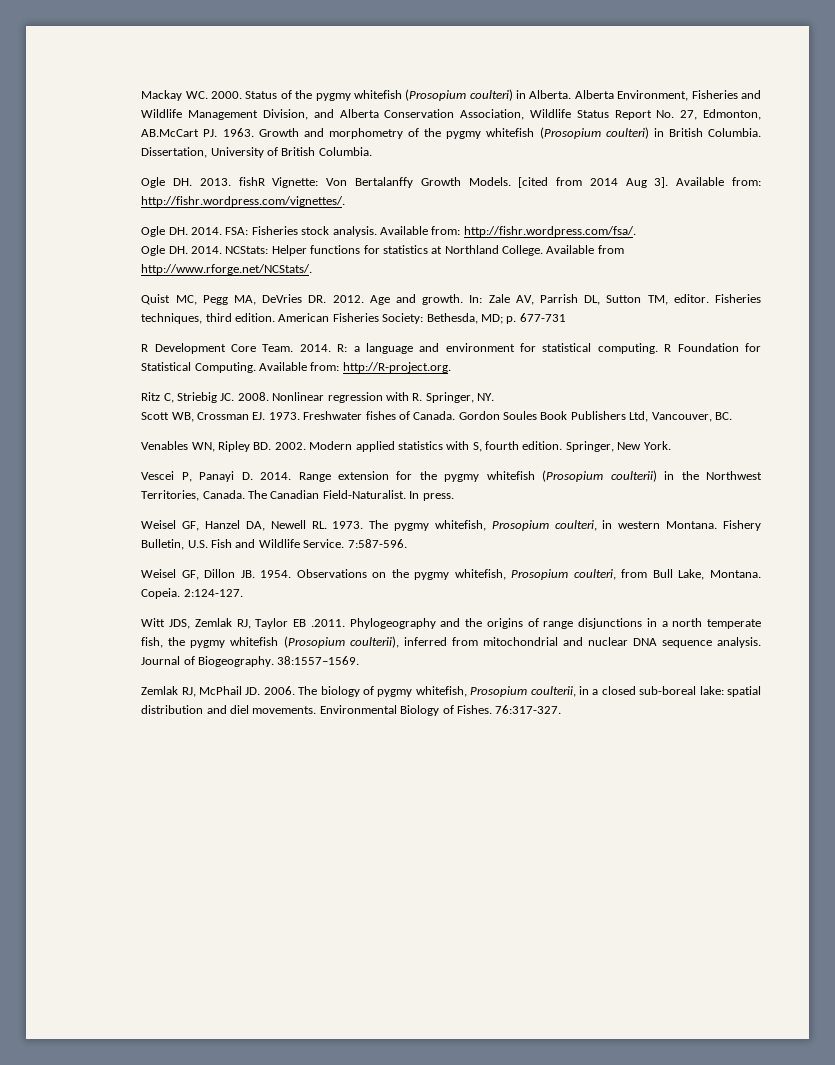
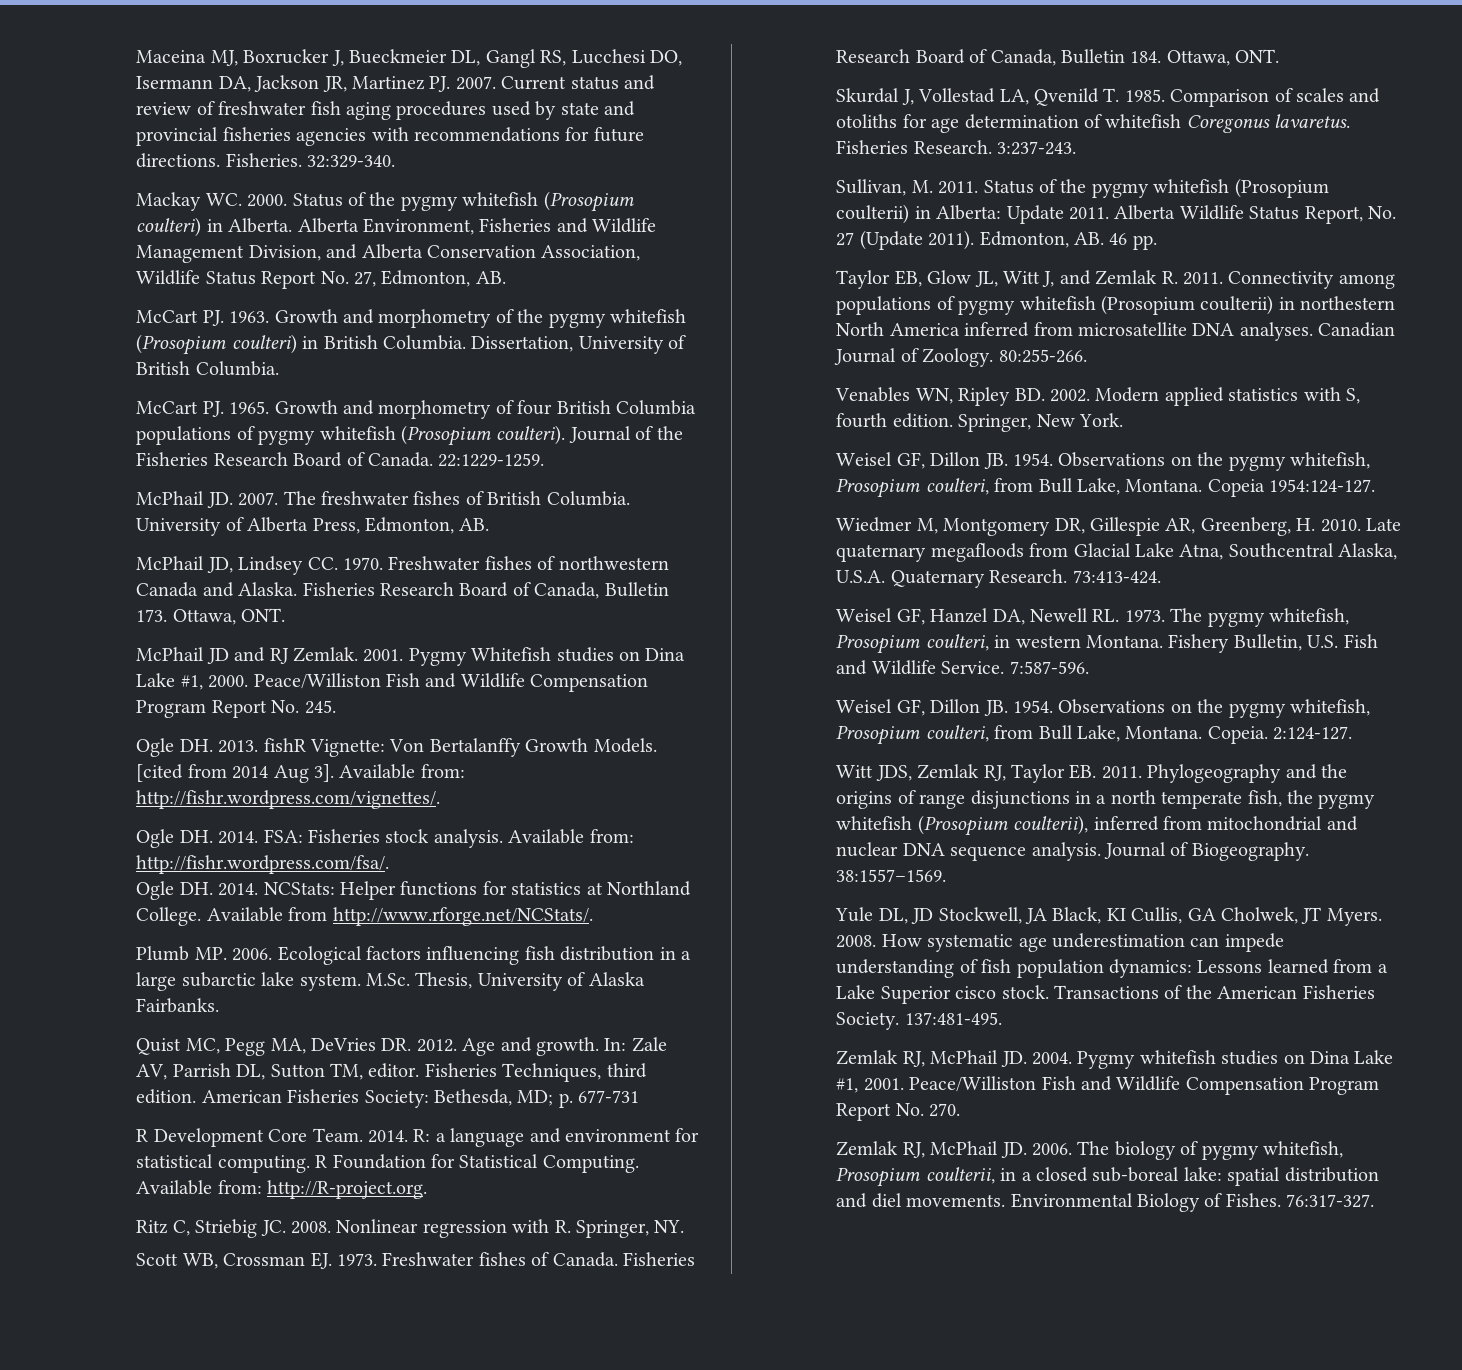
(141, 95) none -> [136,49,682,68] [136,75,655,92] [136,101,635,120] [136,127,644,146] [136,153,396,168] Maceina MJ, Boxrucker J, Bueckmeier DL, Gangl RS, Lucchesi DO, Isermann DA, Jackson JR, Martinez PJ. 2007. Current status and review of freshwater fish aging procedures used by state and provincial fisheries agencies with recommendations for future directions. Fisheries. 32:329-340. //
[141,129,200,137] AB.McCart -> [475,271,506,284] [136,310,199,323] AB. // McCart
(372, 151) none -> [136,400,696,419] [136,425,683,446] [136,452,545,467] [136,491,630,508] [136,517,490,536] [136,556,669,575] [136,582,669,599] [136,608,286,625] [136,647,686,666] [136,673,649,692] [136,700,336,718] // McCart PJ. 1965. Growth and morphometry of four British Columbia populations of pygmy whitefish (Prosopium coulteri). Journal of the Fisheries Research Board of Canada. 22:1229-1259. // McPhail JD. 2007. The freshwater fishes of British Columbia. University of Alberta Press, Edmonton, AB. // McPhail JD, Lindsey CC. 1970. Freshwater fishes of northwestern Canada and Alaska. Fisheries Research Board of Canada, Bulletin 173. Ottawa, ONT. // McPhail JD and RJ Zemlak. 2001. Pygmy Whitefish studies on Dina Lake #1, 2000. Peace/Williston Fish and Wildlife Compensation Program Report No. 245.
(313, 269) none -> [136,946,691,965] [136,972,645,991] [136,998,220,1013] // Plumb MP. 2006. Ecological factors influencing fish distribution in a large subarctic lake system. M.Sc. Thesis, University of Alaska Fairbanks.
[141,313,203,324] techniques, -> [502,1063,602,1082] Techniques,
[458,411,732,422] Gordon Soules Book Publishers Ltd, Vancouver, BC. -> [622,1252,695,1266] [836,49,1280,66] [836,88,1381,107] [836,114,1351,133] [836,140,1077,155] [836,178,1329,198] [836,204,1396,224] [836,230,1157,250] [836,270,1395,289] [836,295,1396,315] [836,322,1396,341] [834,348,1087,367] Fisheries Research Board of Canada, Bulletin 184. Ottawa, ONT. // Skurdal J, Vollestad LA, Qvenild T. 1985. Comparison of scales and otoliths for age determination of whitefish Coregonus lavaretus. Fisheries Research. 3:237-243. // Sullivan, M. 2011. Status of the pygmy whitefish (Prosopium coulterii) in Alberta: Update 2011. Alberta Wildlife Status Report, No. 27 (Update 2011). Edmonton, AB. 46 pp. // Taylor EB, Glow JL, Witt J, and Zemlak R. 2011. Connectivity among populations of pygmy whitefish (Prosopium coulterii) in northestern North America inferred from microsatellite DNA analyses. Canadian Journal of Zoology. 80:255-266.
[141,470,763,482] [141,490,454,501] Vescei P, Panayi D. 2014. Range extension for the pygmy whitefish (Prosopium coulterii) in the Northwest Territories, Canada. The Canadian Field-Naturalist. In press. -> [836,452,1370,471] [836,478,1376,498] [836,517,1401,536] [836,543,1398,562] [836,569,1161,588] Weisel GF, Dillon JB. 1954. Observations on the pygmy whitefish, Prosopium coulteri, from Bull Lake, Montana. Copeia 1954:124-127. // Wiedmer M, Montgomery DR, Gillespie AR, Greenberg, H. 2010. Late quaternary megafloods from Glacial Lake Atna, Southcentral Alaska, U.S.A. Quaternary Research. 73:413-424.
[293,619,345,627] EB .2011. -> [1069,764,1142,779] EB. 2011.
(360, 660) none -> [835,907,1382,926] [836,933,1284,952] [836,959,1388,978] [836,985,1375,1004] [836,1012,1002,1030] [836,1050,1394,1069] [836,1076,1380,1095] [836,1103,961,1121] // Yule DL, JD Stockwell, JA Black, KI Cullis, GA Cholwek, JT Myers. 2008. How systematic age underestimation can impede understanding of fish population dynamics: Lessons learned from a Lake Superior cisco stock. Transactions of the American Fisheries Society. 137:481-495. // Zemlak RJ, McPhail JD. 2004. Pygmy whitefish studies on Dina Lake #1, 2001. Peace/Williston Fish and Wildlife Compensation Program Report No. 270.

